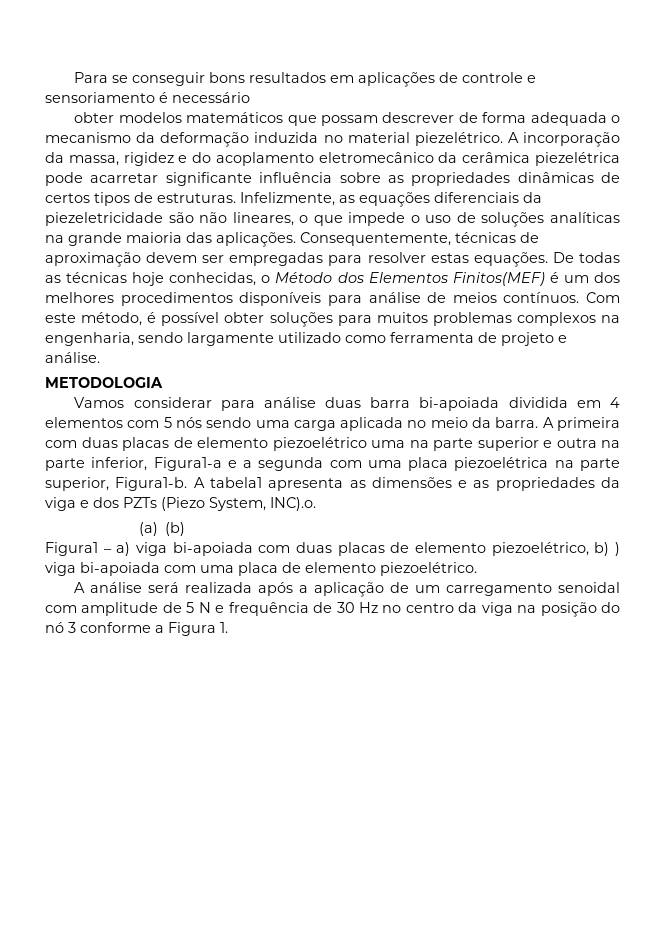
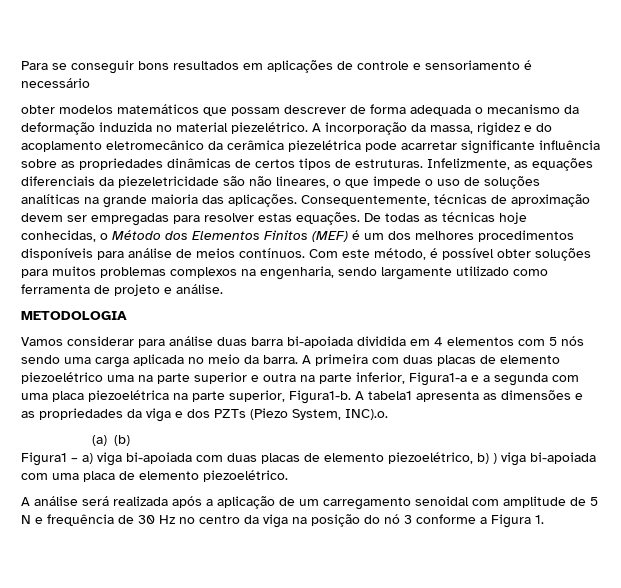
[452,272,545,286] Finitos(MEF) -> [264,230,348,242] Finitos (MEF)

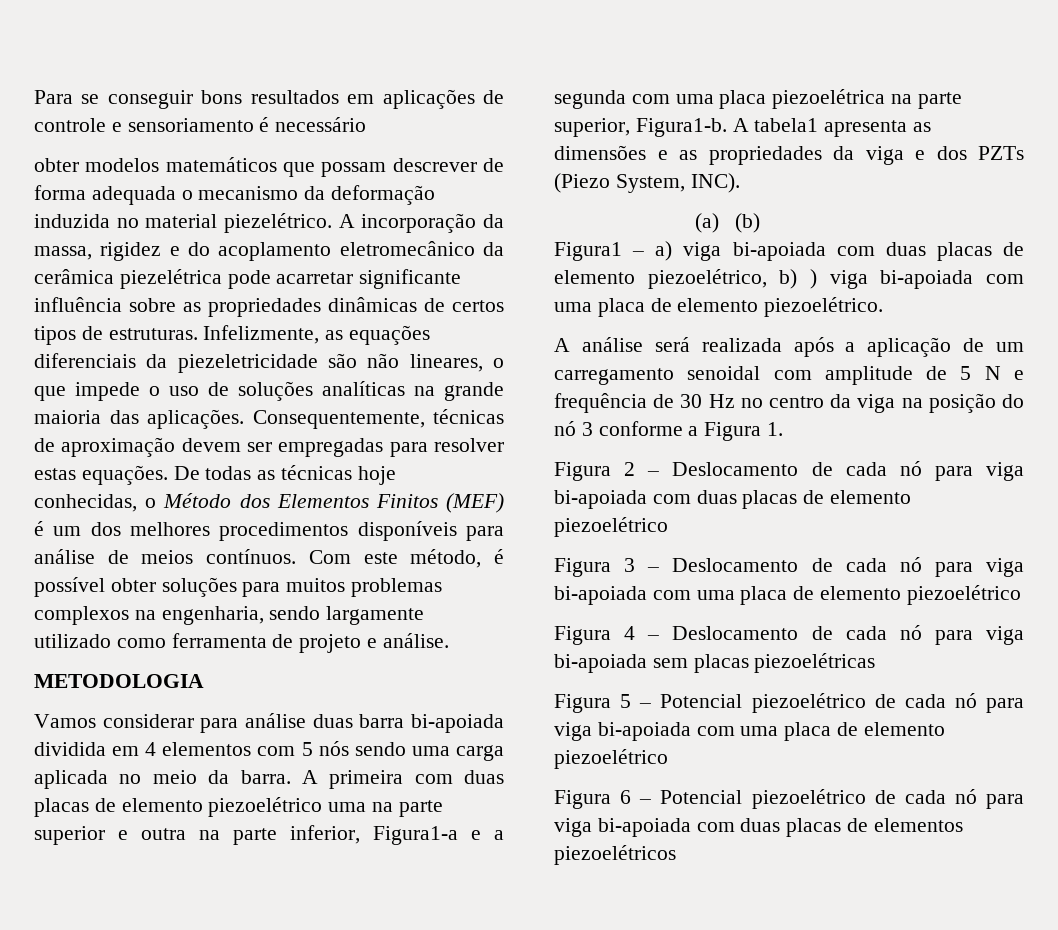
[345,409,388,420] INC).o. -> [690,173,740,193] INC).
(544, 519) none -> [554,461,1024,481] [554,490,912,509] [554,517,668,537] [554,557,1024,577] [554,585,1021,605] [554,625,1024,645] [554,653,876,673] [554,693,1024,713] [554,722,945,741] [554,749,668,769] [554,789,1024,809] [554,818,963,837] [554,845,676,865] // Figura 2 – Deslocamento de cada nó para viga bi-apoiada com duas placas de elemento piezoelétrico // Figura 3 – Deslocamento de cada nó para viga bi-apoiada com uma placa de elemento piezoelétrico // Figura 4 – Deslocamento de cada nó para viga bi-apoiada sem placas piezoelétricas // Figura 5 – Potencial piezoelétrico de cada nó para viga bi-apoiada com uma placa de elemento piezoelétrico // Figura 6 – Potencial piezoelétrico de cada nó para viga bi-apoiada com duas placas de elementos piezoelétricos

